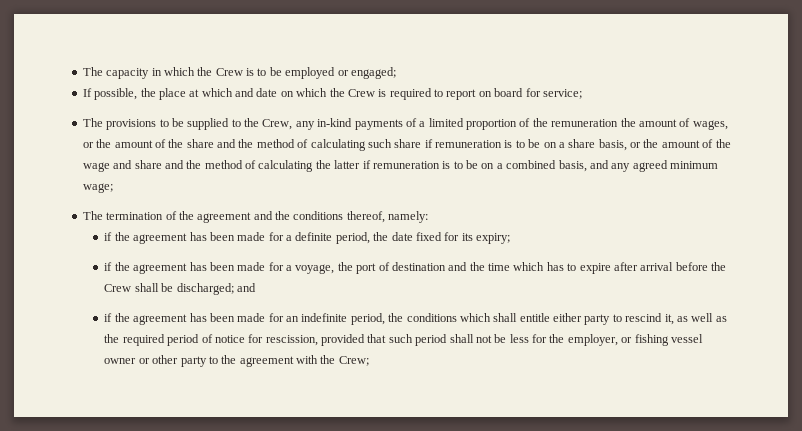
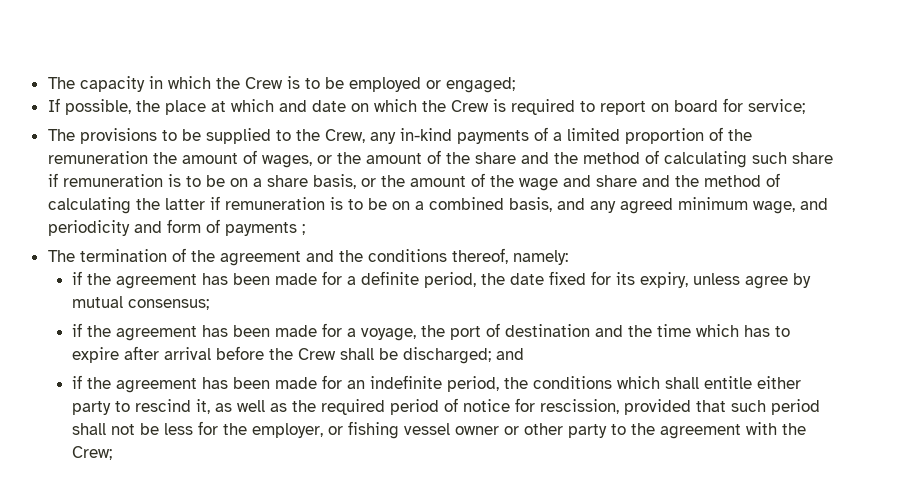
[82,183,113,193] wage; -> [752,198,828,214] [47,219,305,236] wage, and periodicity and form of payments ;
[476,233,511,244] expiry; -> [640,272,812,289] [72,296,210,310] expiry, unless agree by mutual consensus;

